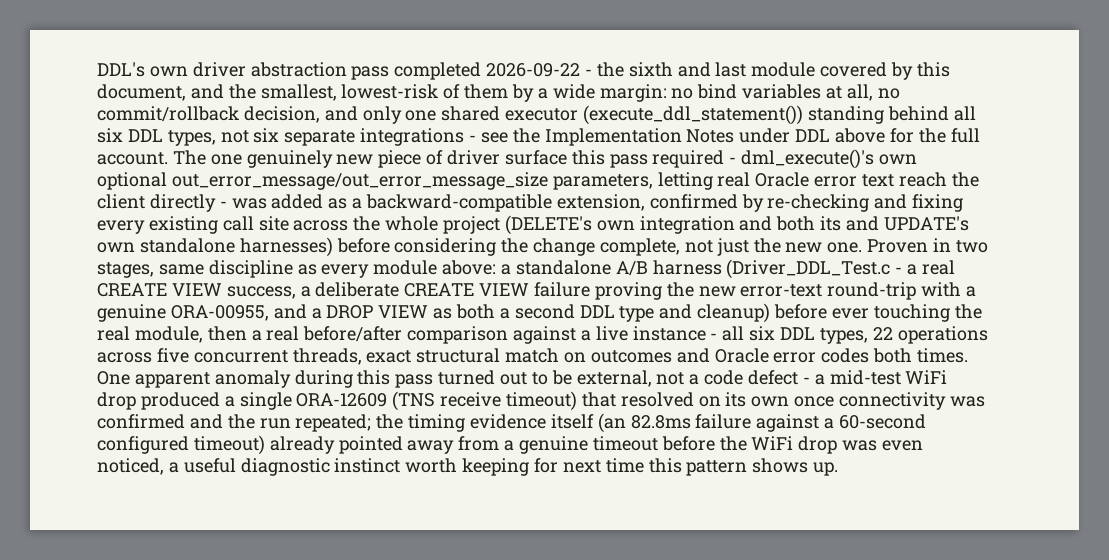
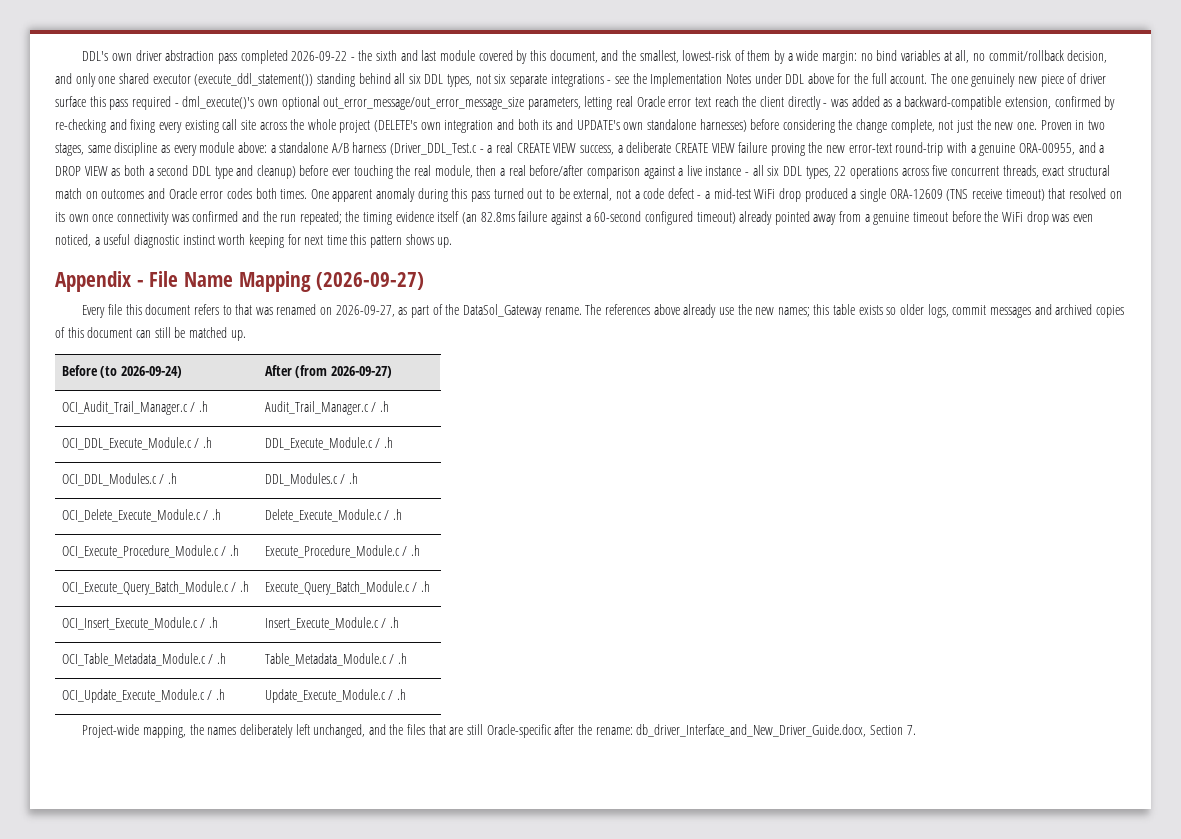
(839, 469) none -> [55,271,425,292] [82,304,1124,318] [55,327,246,341] [61,365,183,378] [264,365,393,378] [61,401,209,415] [264,401,390,415] [61,437,213,450] [264,437,394,450] [61,473,178,486] [264,473,359,486] [61,509,222,522] [264,509,403,522] [61,545,240,558] [264,545,421,558] [61,581,250,595] [264,581,431,595] [61,617,219,630] [264,617,400,630] [61,653,227,666] [264,653,408,666] [61,689,226,703] [264,689,407,703] [82,724,916,738] // Appendix - File Name Mapping (2026-09-27) // Every file this document refers to that was renamed on 2026-09-27, as part of the DataSol_Gateway rename. The references above already use the new names; this table exists so older logs, commit messages and archived copies of this document can still be matched up. // Before (to 2026-09-24) | After (from 2026-09-27) // OCI_Audit_Trail_Manager.c / .h | Audit_Trail_Manager.c / .h // OCI_DDL_Execute_Module.c / .h | DDL_Execute_Module.c / .h // OCI_DDL_Modules.c / .h | DDL_Modules.c / .h // OCI_Delete_Execute_Module.c / .h | Delete_Execute_Module.c / .h // OCI_Execute_Procedure_Module.c / .h | Execute_Procedure_Module.c / .h // OCI_Execute_Query_Batch_Module.c / .h | Execute_Query_Batch_Module.c / .h // OCI_Insert_Execute_Module.c / .h | Insert_Execute_Module.c / .h // OCI_Table_Metadata_Module.c / .h | Table_Metadata_Module.c / .h // OCI_Update_Execute_Module.c / .h | Update_Execute_Module.c / .h // Project-wide mapping, the names deliberately left unchanged, and the files that are still Oracle-specific after the rename: db_driver_Interface_and_New_Driver_Guide.docx, Section 7.

